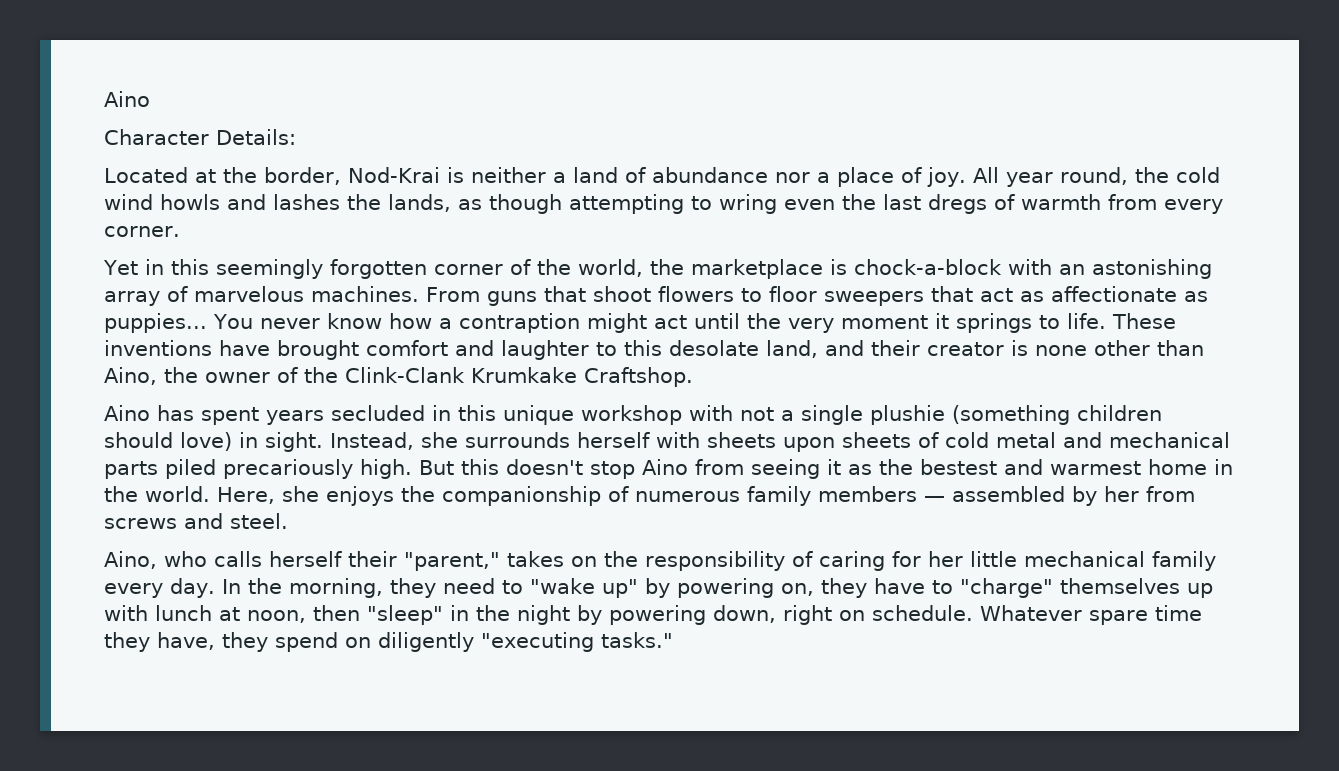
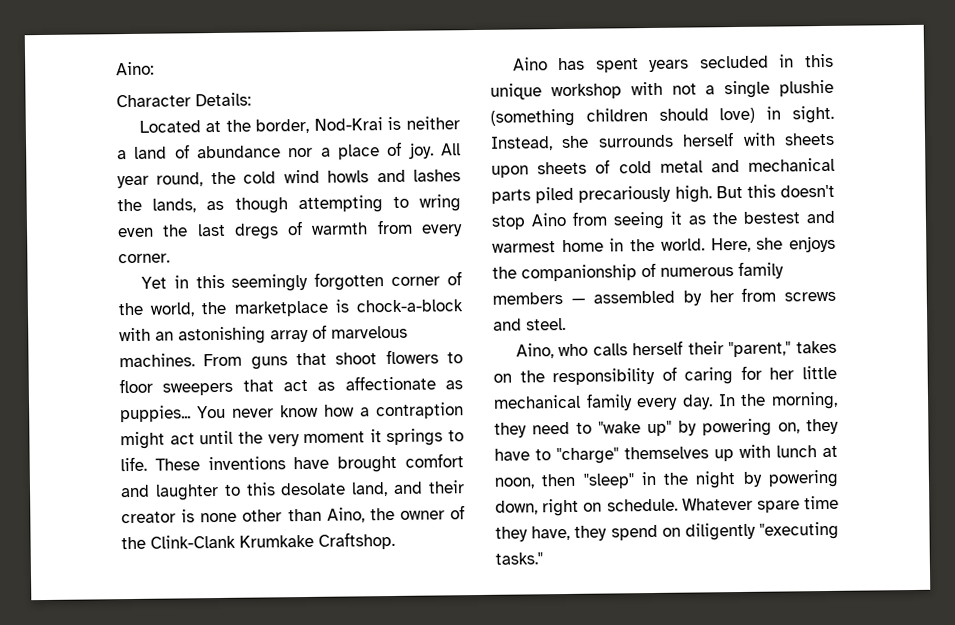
[104,91,150,107] Aino -> [116,61,154,76] Aino:

